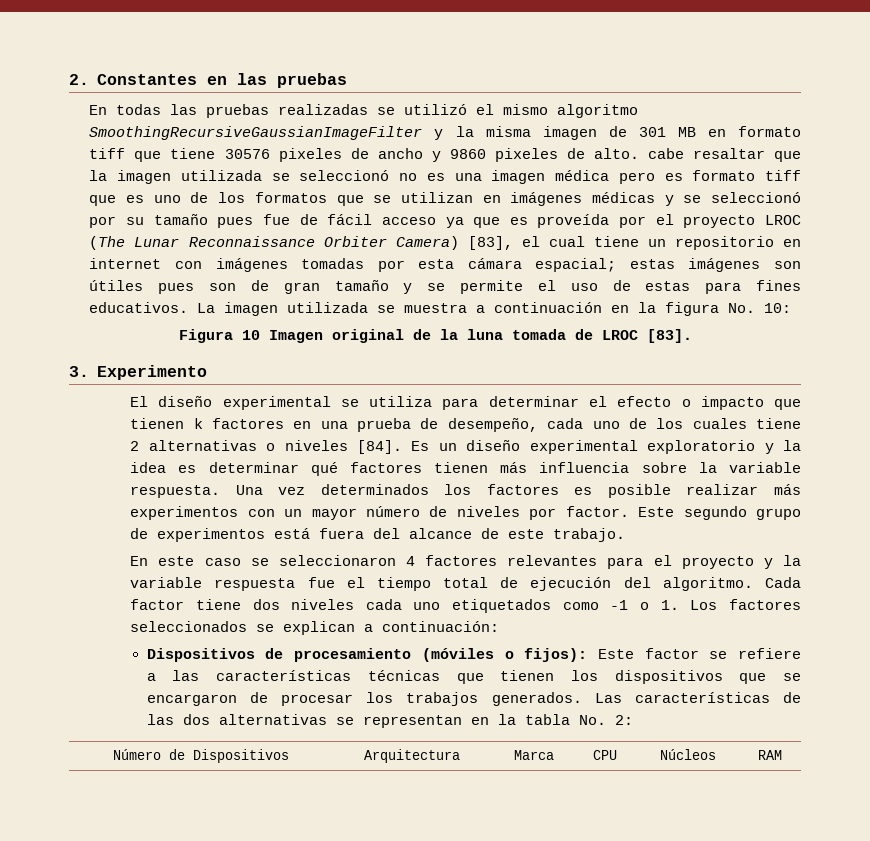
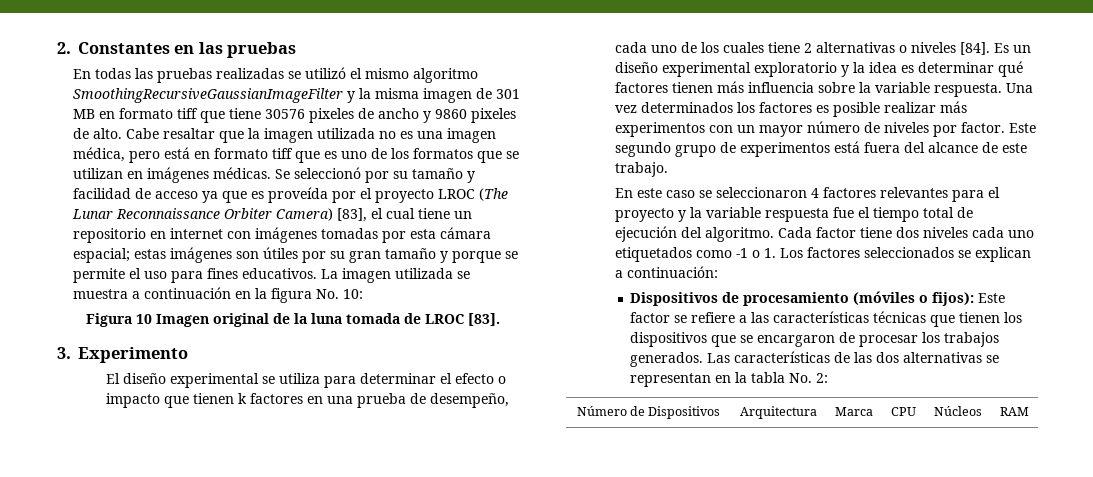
[647,148,684,159] cabe -> [126,128,160,139] Cabe
[271,170,390,181] se seleccionó -> (376, 133) none
[555,170,683,184] médica pero es -> [73,147,211,163] médica, pero está en
[591,192,702,206] médicas y se -> [213,167,291,179] médicas. Se
[217,214,373,228] pues fue de fácil -> [467,171,476,183] [73,188,152,199] y facilidad de
[158,280,269,294] pues son de -> [302,251,346,263] por su
(413, 288) none -> [452,251,502,263] porque
[612,280,691,291] de estas -> (168, 275) none

